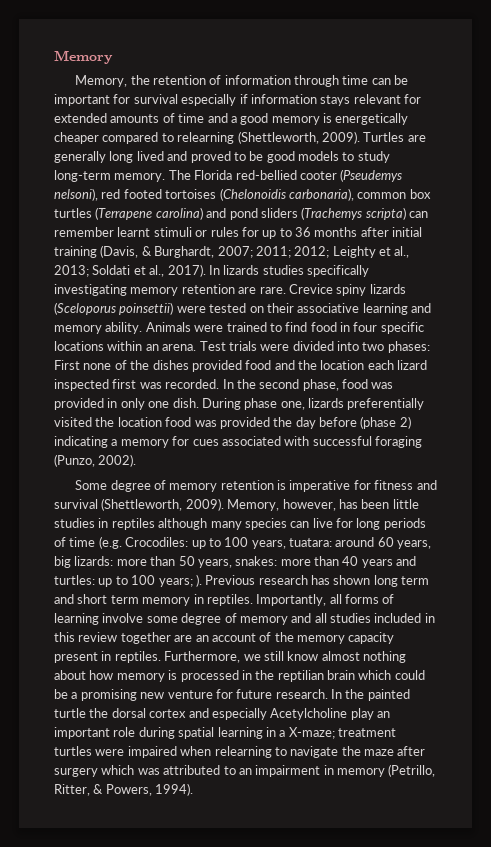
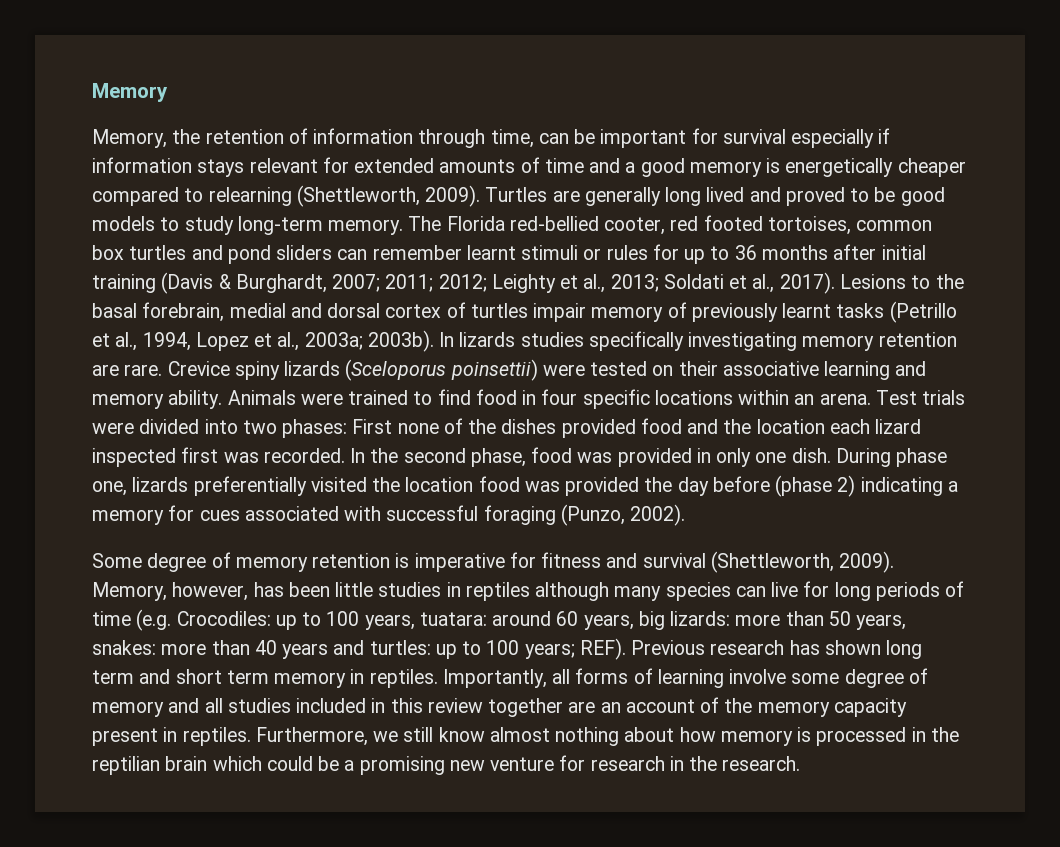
[342,75,369,85] time -> [490,129,534,148] time,
[299,169,403,182] [54,188,354,201] cooter (Pseudemys nelsoni), red footed tortoises (Chelonoidis carbonaria), -> [604,215,851,235] cooter, red footed tortoises,
[95,207,203,220] (Terrapene carolina) -> (187, 252) none
[301,207,406,220] (Trachemys scripta) -> (333, 252) none
[100,245,139,258] (Davis, -> [161,272,214,294] (Davis
(206, 270) none -> [839,274,964,289] [92,301,957,323] [92,330,434,352] Lesions to the basal forebrain, medial and dorsal cortex of turtles impair memory of previously learnt tasks (Petrillo et al., 1994, Lopez et al., 2003a; 2003b).
[195,574,202,587] ). -> [579,638,626,660] REF).
[236,689,410,701] [54,708,390,720] [54,727,396,739] [54,746,426,758] [54,764,436,777] [54,783,194,796] future research. In the painted turtle the dorsal cortex and especially Acetylcholine play an important role during spatial learning in a X-maze; treatment turtles were impaired when relearning to navigate the maze after surgery which was attributed to an impairment in memory (Petrillo, Ritter, & Powers, 1994). -> [590,756,801,771] research in the research.

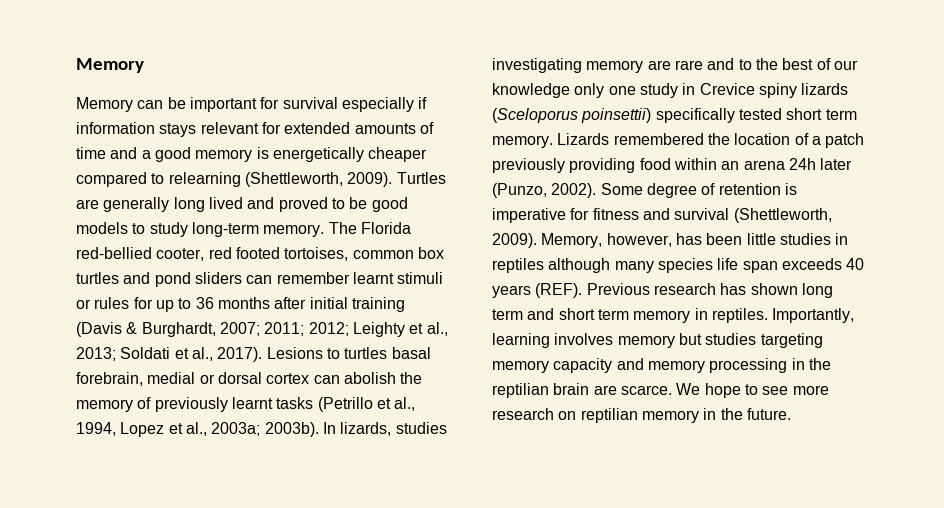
[92,128,534,148] Memory, the retention of information through time, -> [76,97,133,112] Memory
[935,274,964,289] the -> [344,347,388,359] turtles
[290,303,322,318] and -> [199,374,215,384] or
[446,302,587,322] of turtles impair -> [313,372,423,384] can abolish the
[459,331,957,351] [92,364,163,376] lizards studies specifically investigating memory retention are rare. -> [340,422,447,436] [492,58,858,73] [492,83,696,98] lizards, studies investigating memory are rare and to the best of our knowledge only one study in
[542,361,927,380] [92,389,966,409] [92,418,922,438] [92,447,948,467] [92,475,958,497] [92,505,556,525] were tested on their associative learning and memory ability. Animals were trained to find food in four specific locations within an arena. Test trials were divided into two phases: First none of the dishes provided food and the location each lizard inspected first was recorded. In the second phase, food was provided in only one dish. During phase one, lizards preferentially visited the location food was provided the day before (phase 2) indicating a memory for cues associated with successful foraging -> [655,108,857,123] [492,133,865,148] [492,158,853,173] specifically tested short term memory. Lizards remembered the location of a patch previously providing food within an arena 24h later
(686, 515) // -> (597, 190) none
[235,556,308,572] memory -> (716, 189) none
[735,581,965,601] [92,609,907,631] [92,638,626,660] can live for long periods of time (e.g. Crocodiles: up to 100 years, tuatara: around 60 years, big lizards: more than 50 years, snakes: more than 40 years and turtles: up to 100 years; REF). -> [717,258,865,273] [492,283,583,298] life span exceeds 40 years (REF).
[552,668,928,688] [92,697,907,717] [92,727,959,746] [92,755,801,775] all forms of learning involve some degree of memory and all studies included in this review together are an account of the memory capacity present in reptiles. Furthermore, we still know almost nothing about how memory is processed in the reptilian brain which could be a promising new venture for research in the research. -> [492,333,823,348] [492,358,831,373] [492,383,829,398] [492,408,791,423] learning involves memory but studies targeting memory capacity and memory processing in the reptilian brain are scarce. We hope to see more research on reptilian memory in the future.

